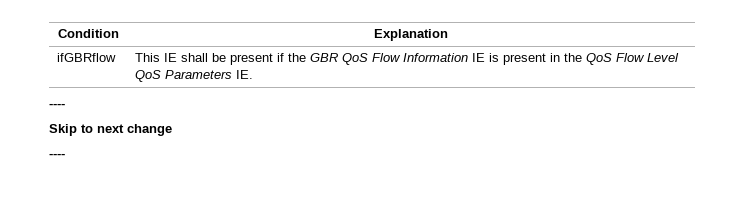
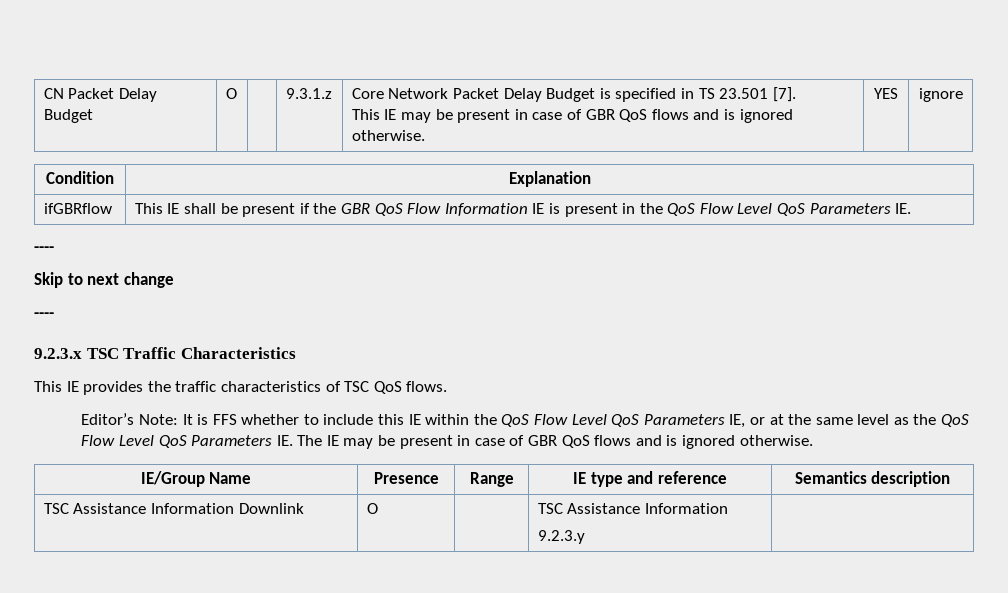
(58, 33) none -> [43,88,158,102] [43,109,93,123] [225,88,237,99] [285,88,332,99] [351,87,796,102] [351,109,793,123] [351,130,425,141] [874,88,898,99] [918,88,963,102] CN Packet Delay Budget | O | | 9.3.1.z | Core Network Packet Delay Budget is specified in TS 23.501 [7]. // This IE may be present in case of GBR QoS flows and is ignored otherwise. | YES | ignore //
(65, 155) none -> [34,347,296,359] [34,381,448,395] [81,413,970,428] [81,435,813,449] [140,471,252,487] [373,472,439,484] [469,472,514,487] [573,471,727,487] [794,471,951,487] [43,503,304,514] [366,503,378,514] [537,503,729,514] [537,530,585,544] // 9.2.3.x TSC Traffic Characteristics // This IE provides the traffic characteristics of TSC QoS flows. // Editor’s Note: It is FFS whether to include this IE within the QoS Flow Level QoS Parameters IE, or at the same level as the QoS Flow Level QoS Parameters IE. The IE may be present in case of GBR QoS flows and is ignored otherwise. // IE/Group Name | Presence | Range | IE type and reference | Semantics description // TSC Assistance Information Downlink | O | | TSC Assistance Information // 9.2.3.y |

